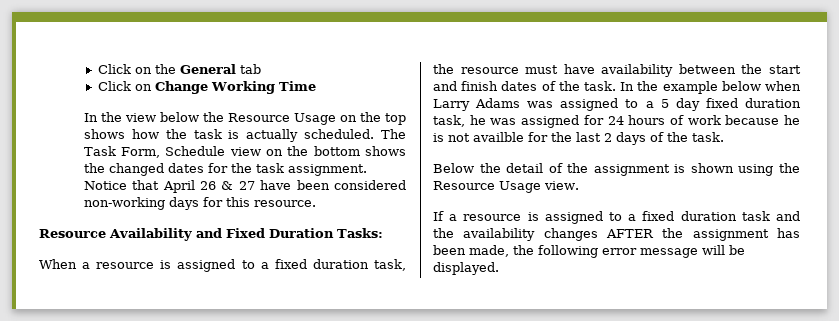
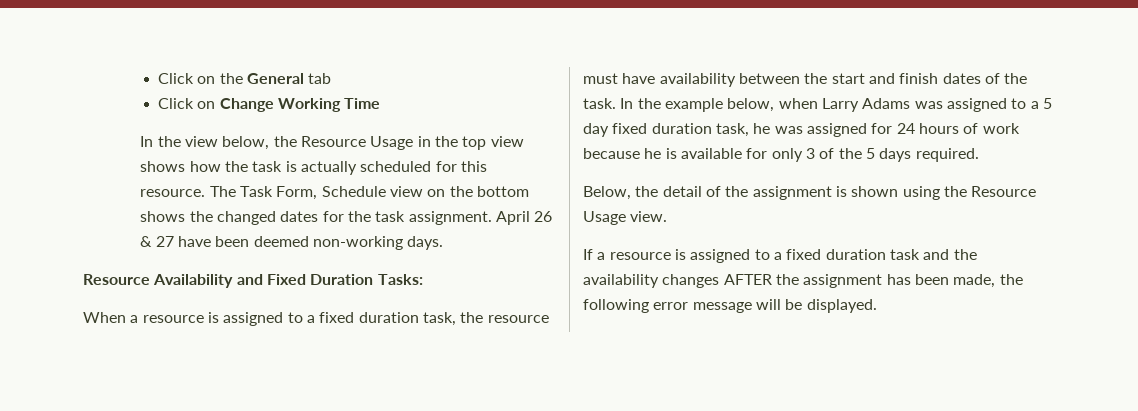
[159,112,357,125] below the Resource Usage on -> [222,136,431,150] below, the Resource Usage in
(406, 119) none -> [490,136,524,147] view
[304,129,375,139] scheduled. -> [360,161,487,172] [140,189,206,197] scheduled for this resource.
[83,180,160,190] Notice that -> (492, 218) none
[334,180,407,190] [83,197,316,210] considered non-working days for this resource. -> [253,236,444,250] deemed non-working days.
[721,81,761,91] below -> [727,98,775,112] below,
[448,132,724,145] [433,163,474,173] not availble for the last 2 days of the task. // Below -> [680,148,979,162] [583,186,631,200] available for only 3 of the 5 days required. // Below,

